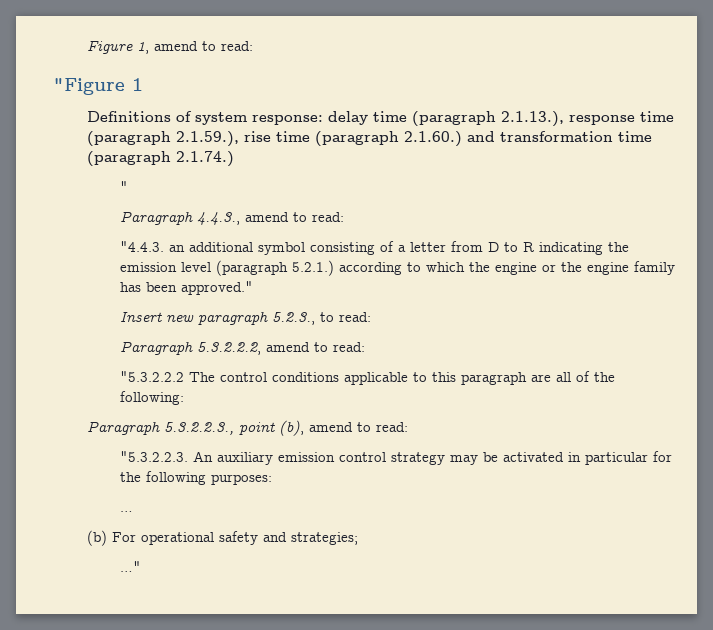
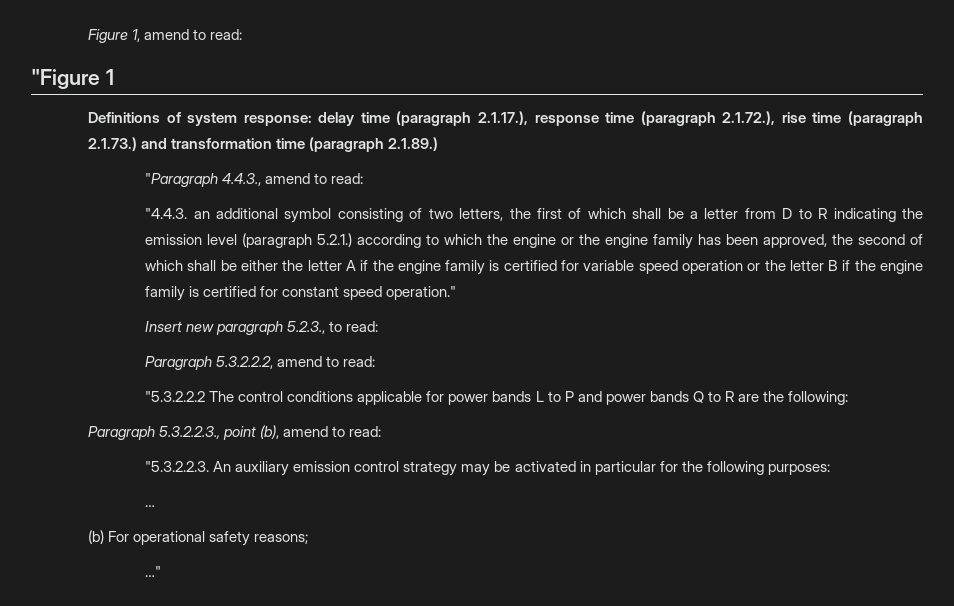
[500,111,564,127] 2.1.13.), -> [478,111,529,125] 2.1.17.),
[175,131,239,147] 2.1.59.), -> [722,111,776,125] 2.1.72.),
[403,131,462,147] 2.1.60.) -> [88,137,138,151] 2.1.73.)
[175,151,234,167] [120,181,129,192] [120,211,194,225] 2.1.74.) // " // Paragraph -> [388,137,439,151] [145,173,219,187] 2.1.89.) // "Paragraph
(395, 246) none -> [428,208,684,221] two letters, the first of which shall be
[181,281,254,295] approved." -> [763,234,923,248] [145,260,924,275] [145,286,457,301] approved, the second of which shall be either the letter A if the engine family is certified for variable speed operation or the letter B if the engine family is certified for constant speed operation."
[413,371,591,385] to this paragraph are all of -> [426,391,759,405] for power bands L to P and power bands Q to R are
[262,532,358,545] and strategies; -> [254,534,309,544] reasons;

